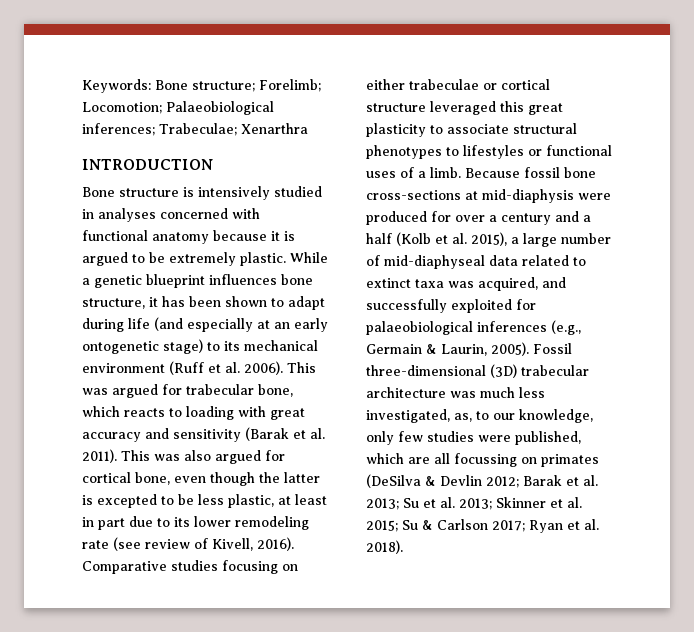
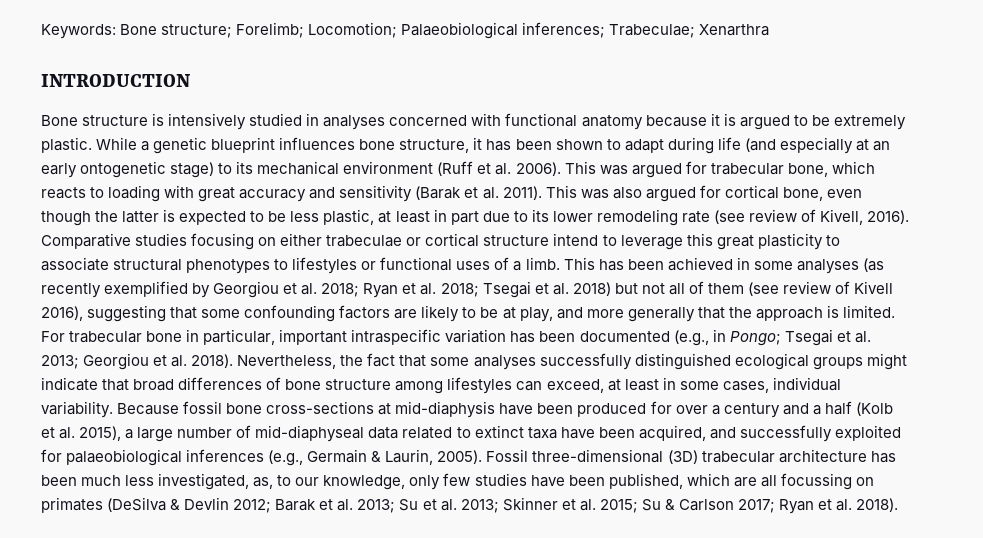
[97,494,157,508] excepted -> [179,211,247,225] expected
[430,101,496,115] leveraged -> [553,233,683,250] intend to leverage
(461, 172) none -> [563,257,884,274] [41,281,894,298] [41,305,895,322] [41,329,871,346] [41,353,907,370] [41,377,841,394] [41,401,113,418] This has been achieved in some analyses (as recently exemplified by Georgiou et al. 2018; Ryan et al. 2018; Tsegai et al. 2018) but not all of them (see review of Kivell 2016), suggesting that some confounding factors are likely to be at play, and more generally that the approach is limited. For trabecular bone in particular, important intraspecific variation has been documented (e.g., in Pongo; Tsegai et al. 2013; Georgiou et al. 2018). Nevertheless, the fact that some analyses successfully distinguished ecological groups might indicate that broad differences of bone structure among lifestyles can exceed, at least in some cases, individual variability.
[578,193,611,200] were -> [499,403,574,415] have been
[448,281,474,288] was -> [560,427,635,439] have been
[450,391,476,398] was -> [870,451,896,463] [41,475,77,486] has been
[478,435,511,442] were -> [530,475,605,487] have been

